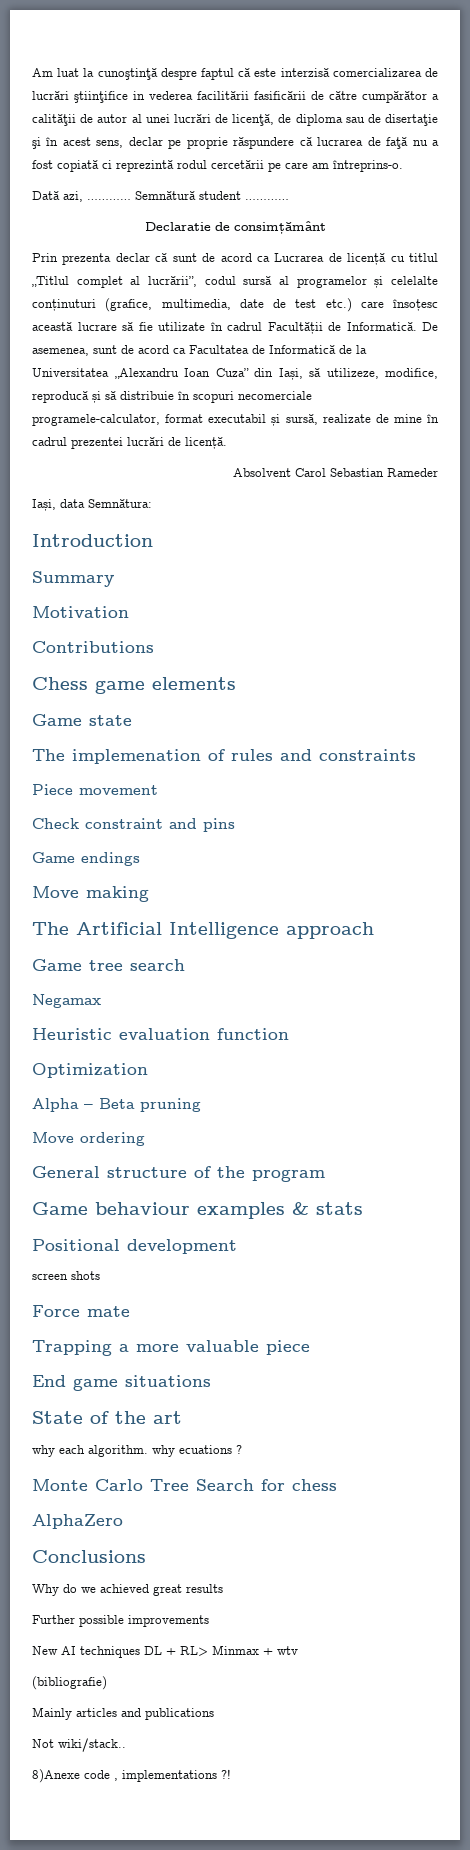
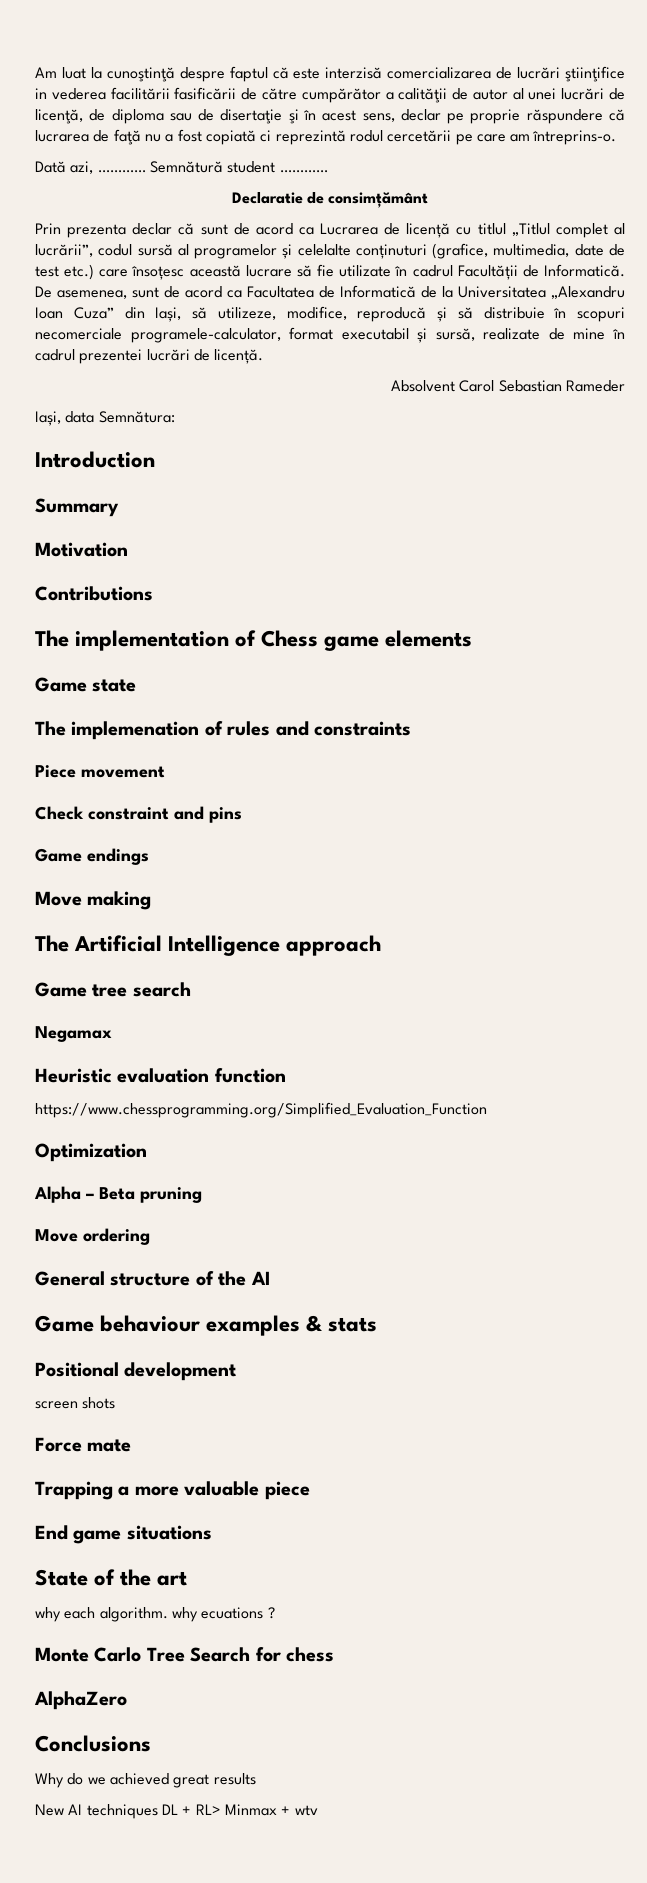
(154, 647) none -> [35,630,257,651] The implementation of
(289, 1034) none -> [35,1102,487,1118] // https://www.chessprogramming.org/Simplified_Evaluation_Function
[252,1169,325,1182] program -> [250,1271,270,1285] AI
[32,1615,209,1627] // Further possible improvements -> (256, 1779) none
[32,1676,107,1690] [32,1707,214,1720] [32,1738,126,1752] [32,1769,231,1783] // (bibliografie) // Mainly articles and publications // Not wiki/stack.. // 8)Anexe code , implementations ?! -> (318, 1810) none

